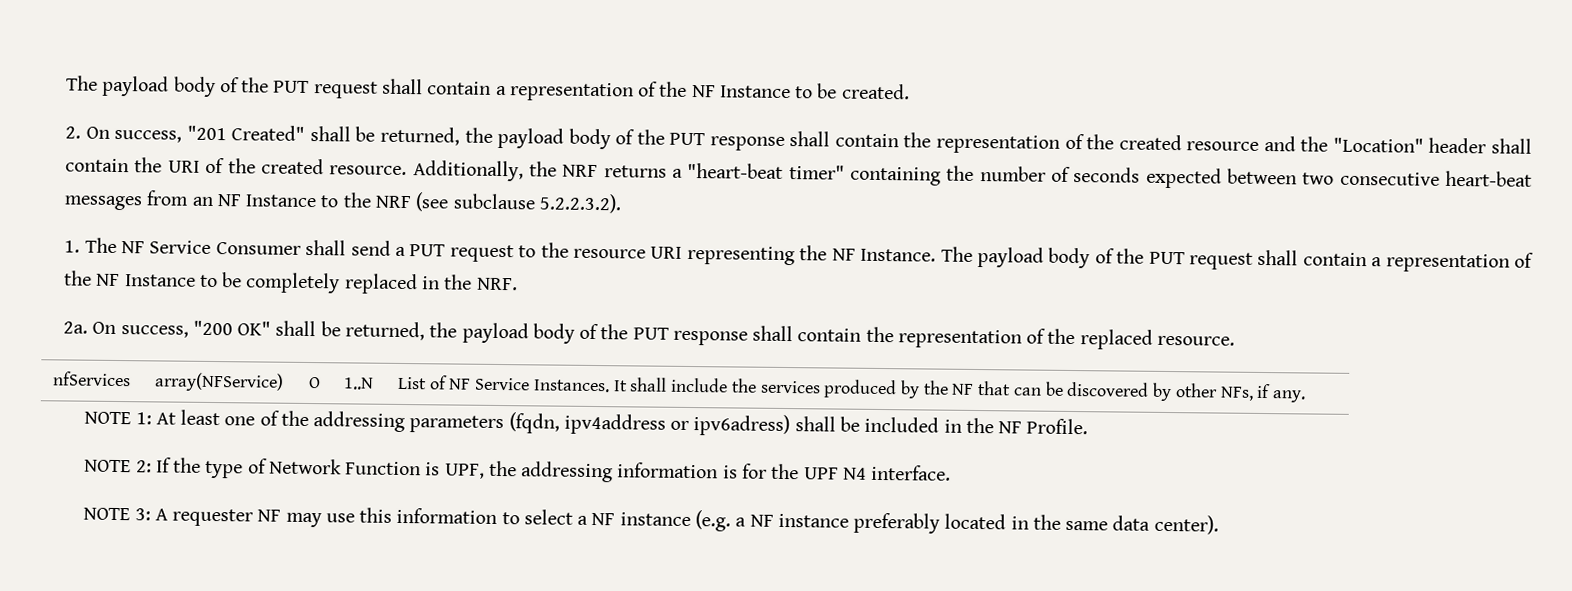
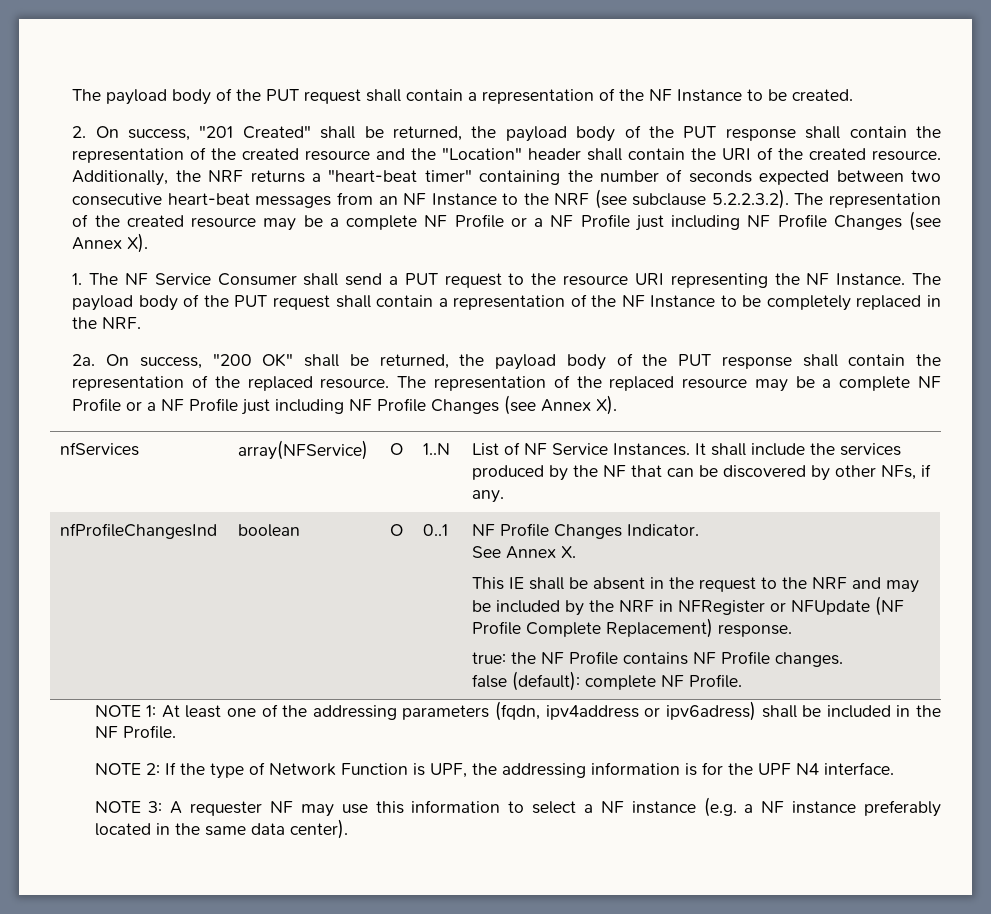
(622, 203) none -> [794,193,941,208] [72,211,942,231] [72,233,149,253] The representation of the created resource may be a complete NF Profile or a NF Profile just including NF Profile Changes (see Annex X).
(1235, 340) none -> [397,375,941,392] [72,395,618,415] The representation of the replaced resource may be a complete NF Profile or a NF Profile just including NF Profile Changes (see Annex X).
(1306, 396) none -> [60,523,218,539] [238,524,301,537] [390,524,403,536] [423,524,449,536] [472,523,700,539] [472,546,577,559] [472,577,920,593] [472,596,905,616] [472,618,793,638] [472,651,844,667] [472,671,743,691] // nfProfileChangesInd | boolean | O | 0..1 | NF Profile Changes Indicator. // See Annex X. // This IE shall be absent in the request to the NRF and may be included by the NRF in NFRegister or NFUpdate (NF Profile Complete Replacement) response. // true: the NF Profile contains NF Profile changes. // false (default): complete NF Profile.

